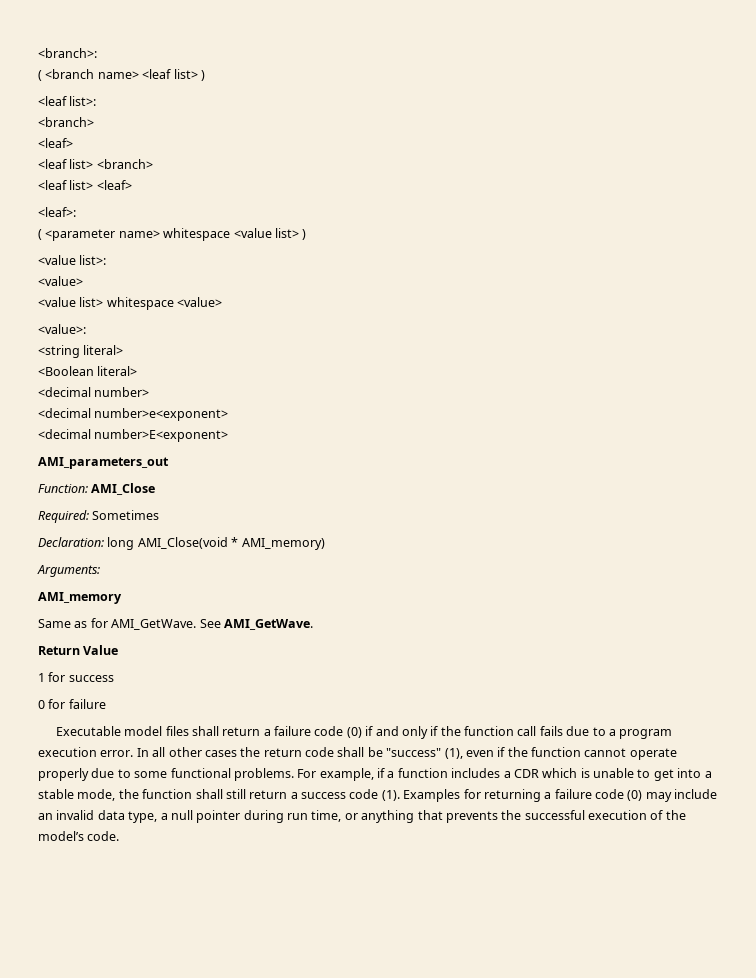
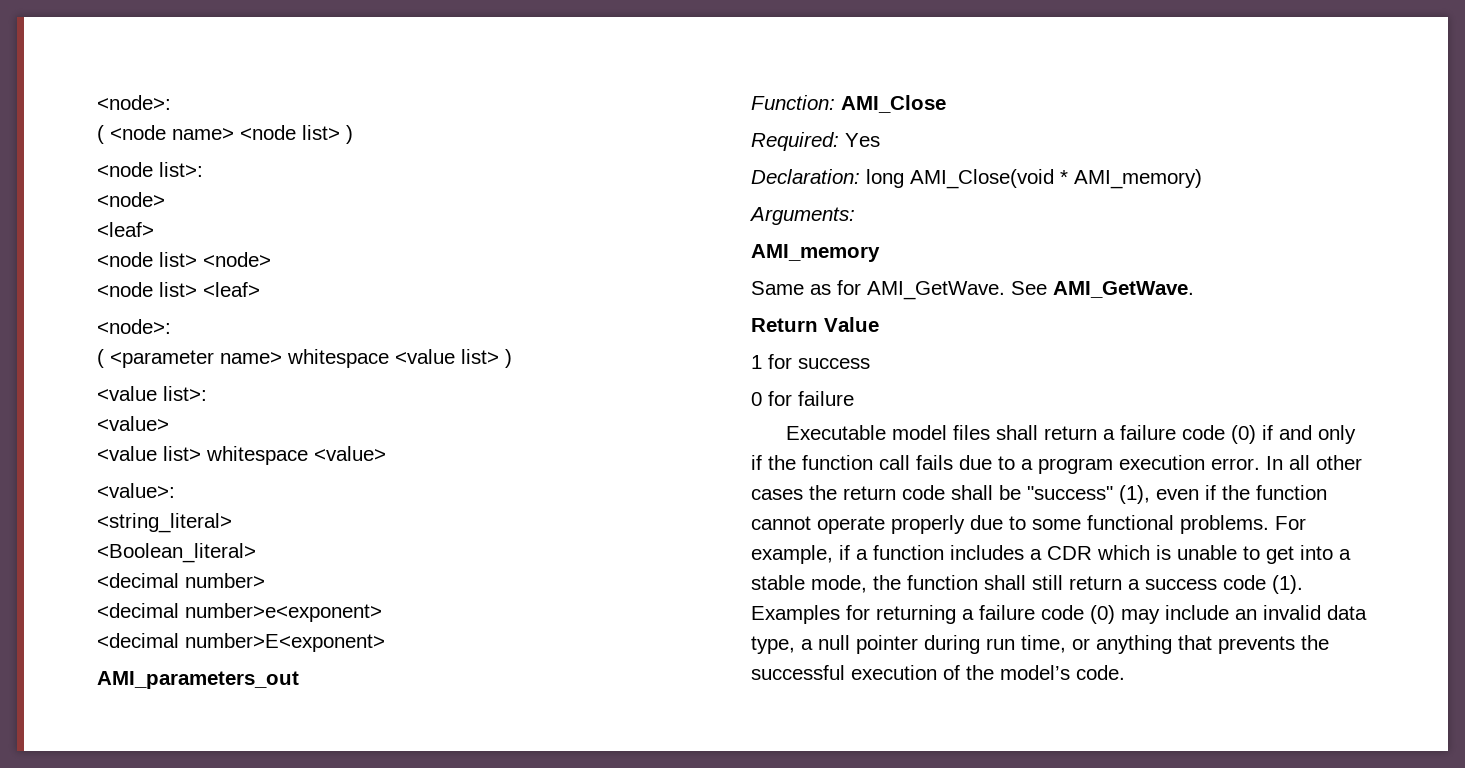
[38,48,97,58] [38,69,205,81] [38,96,97,106] [38,117,94,127] [38,138,73,148] [38,159,153,169] [38,180,67,190] <branch>: // ( <branch name> <leaf list> ) // <leaf list>: // <branch> // <leaf> // <leaf list> <branch> // <leaf -> [97,95,171,110] [97,125,353,144] [97,162,203,177] [97,192,165,207] [97,222,154,237] [97,252,271,267] [97,282,153,297] <node>: // ( <node name> <node list> ) // <node list>: // <node> // <leaf> // <node list> <node> // <node
[38,207,76,217] <leaf>: -> [97,319,171,334] <node>:
[38,345,124,358] [38,366,138,376] <string literal> // <Boolean literal> -> [97,513,232,533] [97,543,256,563] <string_literal> // <Boolean_literal>
[92,510,160,520] Sometimes -> [845,133,880,147] Yes

